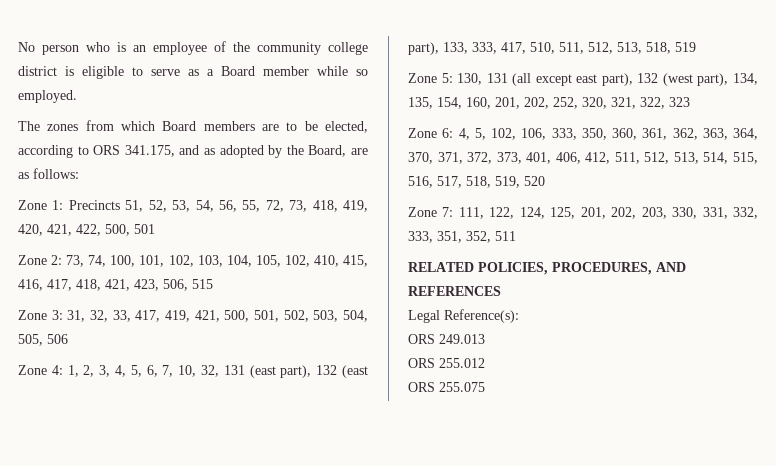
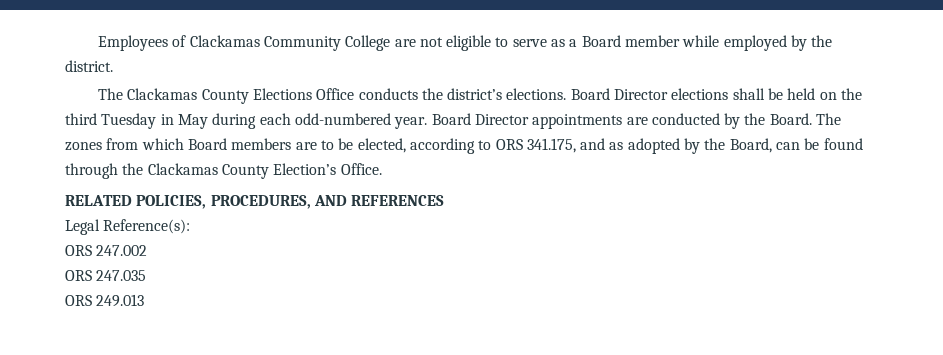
[18,41,368,55] [18,66,74,76] No person who is an employee of the community college district is -> [97,35,443,51] Employees of Clackamas Community College are not
[356,69,368,76] [18,90,77,103] so employed. // -> [723,35,833,51] [65,60,113,72] [97,88,863,104] [65,113,812,129] employed by the district. // The Clackamas County Elections Office conducts the district’s elections. Board Director elections shall be held on the third Tuesday in May during each odd-numbered year. Board Director appointments are conducted by the Board.
[351,148,368,155] [18,168,79,179] [18,200,368,212] [18,224,155,236] [18,255,368,267] [18,279,213,291] [18,310,369,322] [18,334,68,346] [18,365,369,378] [408,42,696,55] [408,73,758,86] [408,97,690,109] [408,128,758,140] [408,152,758,164] [408,176,545,188] [408,207,758,219] [408,231,516,243] are as follows: // Zone 1: Precincts 51, 52, 53, 54, 56, 55, 72, 73, 418, 419, 420, 421, 422, 500, 501 // Zone 2: 73, 74, 100, 101, 102, 103, 104, 105, 102, 410, 415, 416, 417, 418, 421, 423, 506, 515 // Zone 3: 31, 32, 33, 417, 419, 421, 500, 501, 502, 503, 504, 505, 506 // Zone 4: 1, 2, 3, 4, 5, 6, 7, 10, 32, 131 (east part), 132 (east part), 133, 333, 417, 510, 511, 512, 513, 518, 519 // Zone 5: 130, 131 (all except east part), 132 (west part), 134, 135, 154, 160, 201, 202, 252, 320, 321, 322, 323 // Zone 6: 4, 5, 102, 106, 333, 350, 360, 361, 362, 363, 364, 370, 371, 372, 373, 401, 406, 412, 511, 512, 513, 514, 515, 516, 517, 518, 519, 520 // Zone 7: 111, 122, 124, 125, 201, 202, 203, 330, 331, 332, 333, 351, 352, 511 -> [776,138,863,150] [65,163,382,179] can be found through the Clackamas County Election’s Office.
[439,334,485,344] [408,358,485,368] [408,382,485,392] 249.013 // ORS 255.012 // ORS 255.075 -> [96,245,148,256] [65,270,147,281] [65,294,145,307] 247.002 // ORS 247.035 // ORS 249.013

